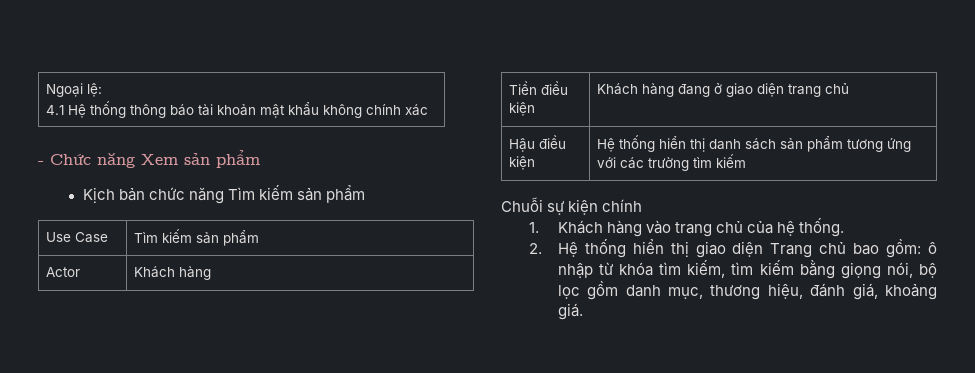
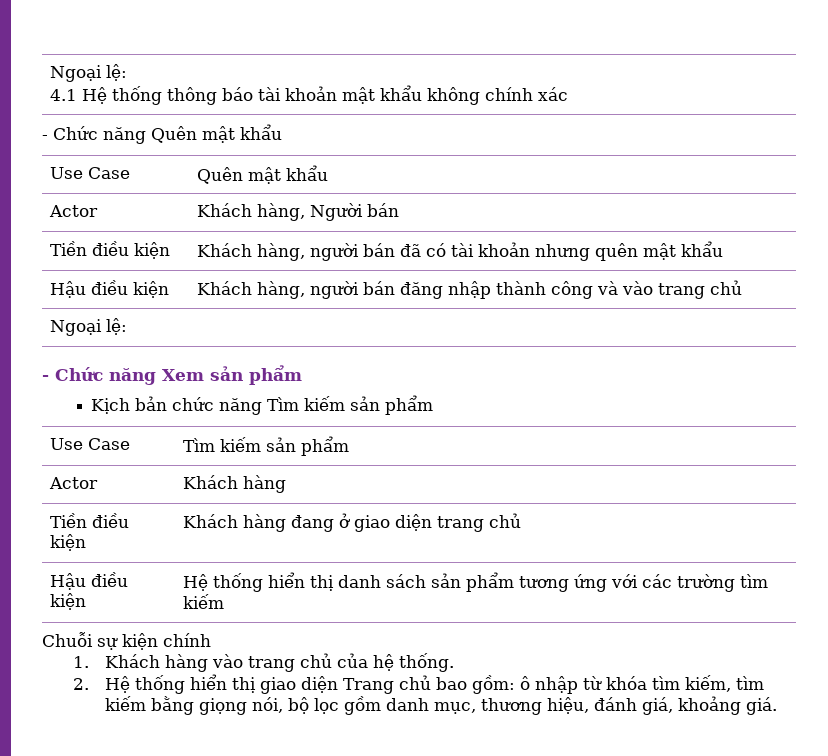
(429, 110) none -> [42,124,282,144] [50,167,131,179] [197,165,329,184] [49,205,99,217] [197,203,400,221] [50,241,171,259] [197,241,724,261] [50,280,170,298] [197,280,743,299] [50,318,128,336] // - Chức năng Quên mật khẩu // Use Case | Quên mật khẩu // Actor | Khách hàng, Người bán // Tiền điều kiện | Khách hàng, người bán đã có tài khoản nhưng quên mật khẩu // Hậu điều kiện | Khách hàng, người bán đăng nhập thành công và vào trang chủ // Ngoại lệ:

